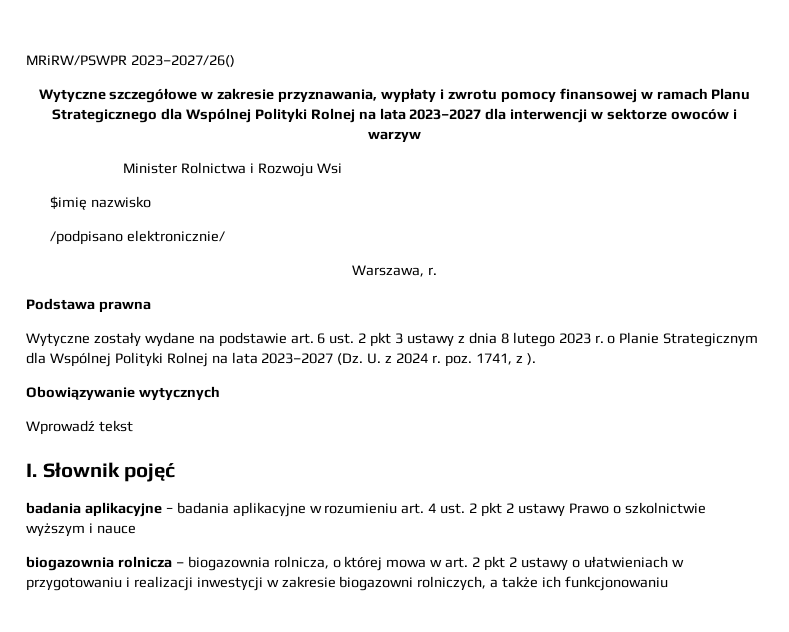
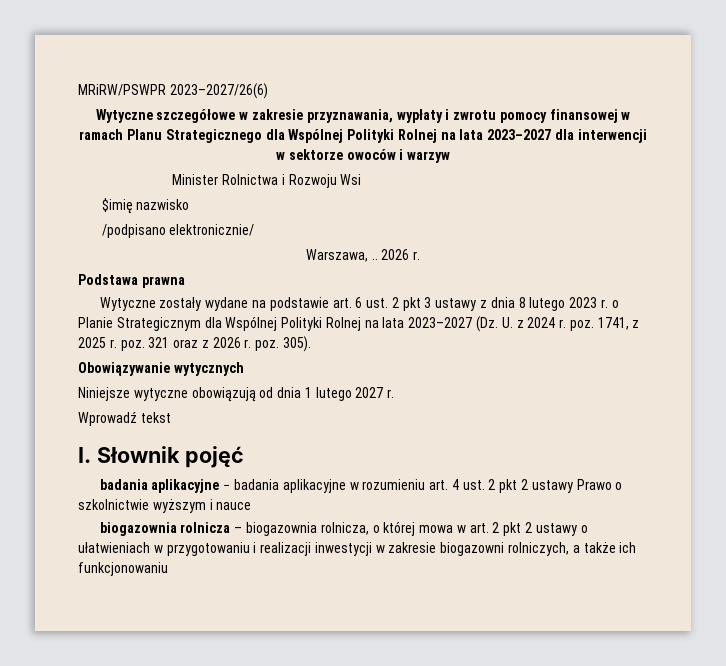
[130,55,235,67] 2023–2027/26() -> [169,83,268,99] 2023–2027/26(6)
(425, 271) none -> [371,249,410,260] .. 2026
[526,353,536,365] [26,386,220,401] ). // Obowiązywanie wytycznych -> [78,336,312,352] [78,362,244,376] [78,387,395,402] 2025 r. poz. 321 oraz z 2026 r. poz. 305). // Obowiązywanie wytycznych // Niniejsze wytyczne obowiązują od dnia 1 lutego 2027 r.

